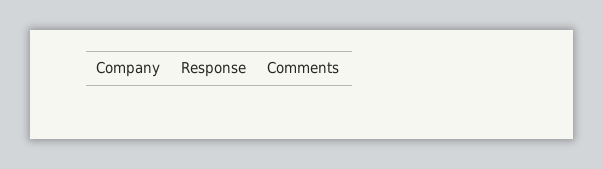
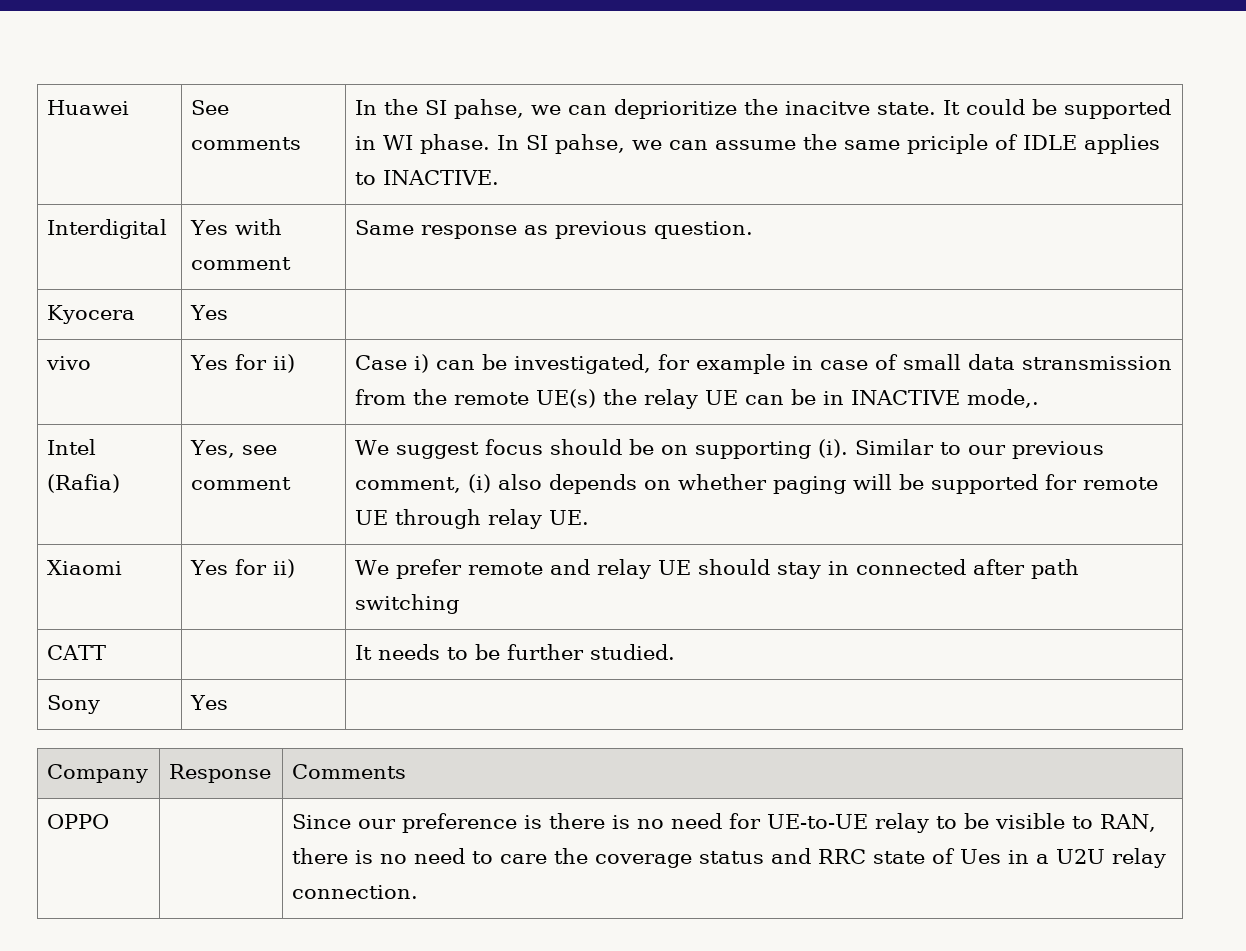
[96,61,161,77] [181,62,247,77] [267,61,340,74] Company | Response | Comments -> [47,100,130,115] [191,100,230,115] [191,137,302,150] [355,99,1172,119] [355,134,1161,154] [355,170,500,185] [47,219,168,239] [190,219,283,235] [191,257,292,270] [355,220,754,239] [47,305,136,324] [190,305,229,320] [46,356,92,370] [190,354,296,373] [355,354,1173,374] [355,389,1040,409] [47,439,97,455] [47,474,121,493] [190,440,278,458] [191,477,292,490] [355,439,1105,459] [355,474,1159,494] [355,509,590,529] [47,560,123,575] [190,559,296,578] [355,559,1080,579] [355,594,460,614] [47,645,107,660] [355,644,676,660] [47,695,101,714] [190,695,229,710] [47,764,149,783] [169,764,272,783] [292,764,407,779] [47,814,110,829] [292,813,1157,833] [292,848,1167,868] [292,885,419,899] Huawei | See comments | In the SI pahse, we can deprioritize the inacitve state. It could be supported in WI phase. In SI pahse, we can assume the same priciple of IDLE applies to INACTIVE. // Interdigital | Yes with comment | Same response as previous question. // Kyocera | Yes | // vivo | Yes for ii) | Case i) can be investigated, for example in case of small data stransmission from the remote UE(s) the relay UE can be in INACTIVE mode,. // Intel (Rafia) | Yes, see comment | We suggest focus should be on supporting (i). Similar to our previous comment, (i) also depends on whether paging will be supported for remote UE through relay UE. // Xiaomi | Yes for ii) | We prefer remote and relay UE should stay in connected after path switching // CATT | | It needs to be further studied. // Sony | Yes | // Company | Response | Comments // OPPO | | Since our preference is there is no need for UE-to-UE relay to be visible to RAN, there is no need to care the coverage status and RRC state of Ues in a U2U relay connection.

